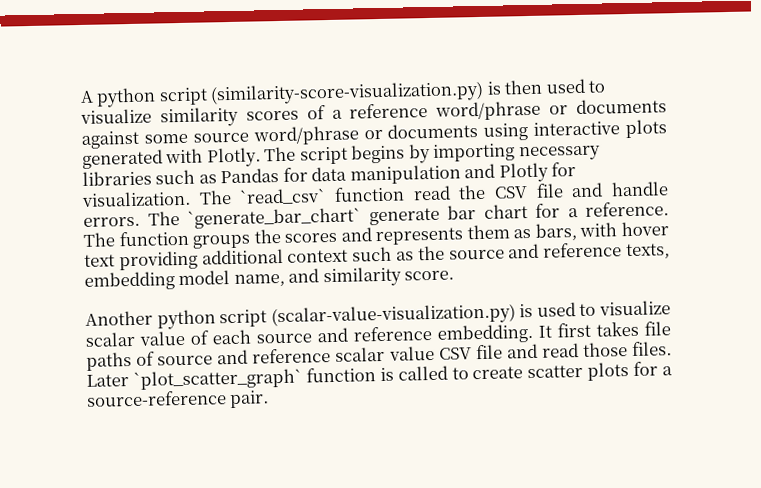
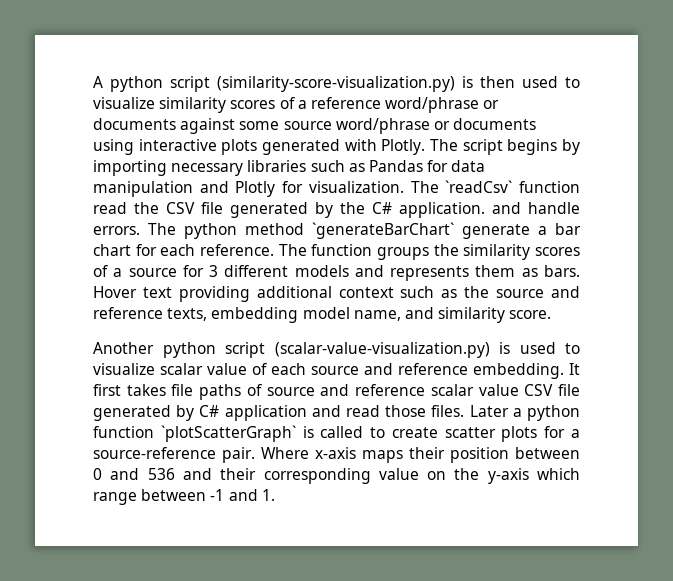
[239,188,327,205] `read_csv` -> [445,180,513,193] `readCsv`
[571,181,670,198] [83,207,440,229] and handle errors. The `generate_bar_chart` generate -> [230,202,580,218] [93,222,547,239] generated by the C# application. and handle errors. The python method `generateBarChart` generate a
[567,208,579,218] a -> [160,244,196,256] each
[284,232,338,243] scores -> [463,244,580,260] [93,265,349,277] similarity scores of a source for 3 different models
[534,221,669,241] bars, with hover -> [543,265,580,277] [93,286,137,298] bars. Hover
(503, 352) none -> [93,405,307,421] generated by C# application
[132,367,376,390] `plot_scatter_graph` function -> [512,405,580,421] [93,425,296,442] a python function `plotScatterGraph`
(270, 399) none -> [261,447,580,463] [93,468,580,484] [93,489,275,505] Where x-axis maps their position between 0 and 536 and their corresponding value on the y-axis which range between -1 and 1.

